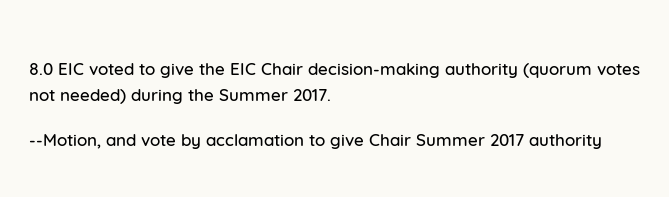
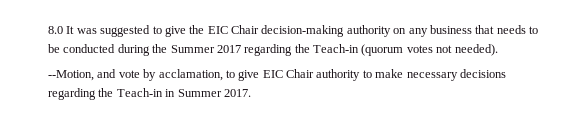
[58,63,134,76] EIC voted -> [66,25,151,37] It was suggested
[523,63,640,78] [29,89,331,104] (quorum votes not needed) during the Summer 2017. -> [393,25,538,37] [48,44,498,56] on any business that needs to be conducted during the Summer 2017 regarding the Teach-in (quorum votes not needed).
[206,134,602,149] acclamation to give Chair Summer 2017 authority -> [158,69,506,81] [48,88,251,100] acclamation, to give EIC Chair authority to make necessary decisions regarding the Teach-in in Summer 2017.

